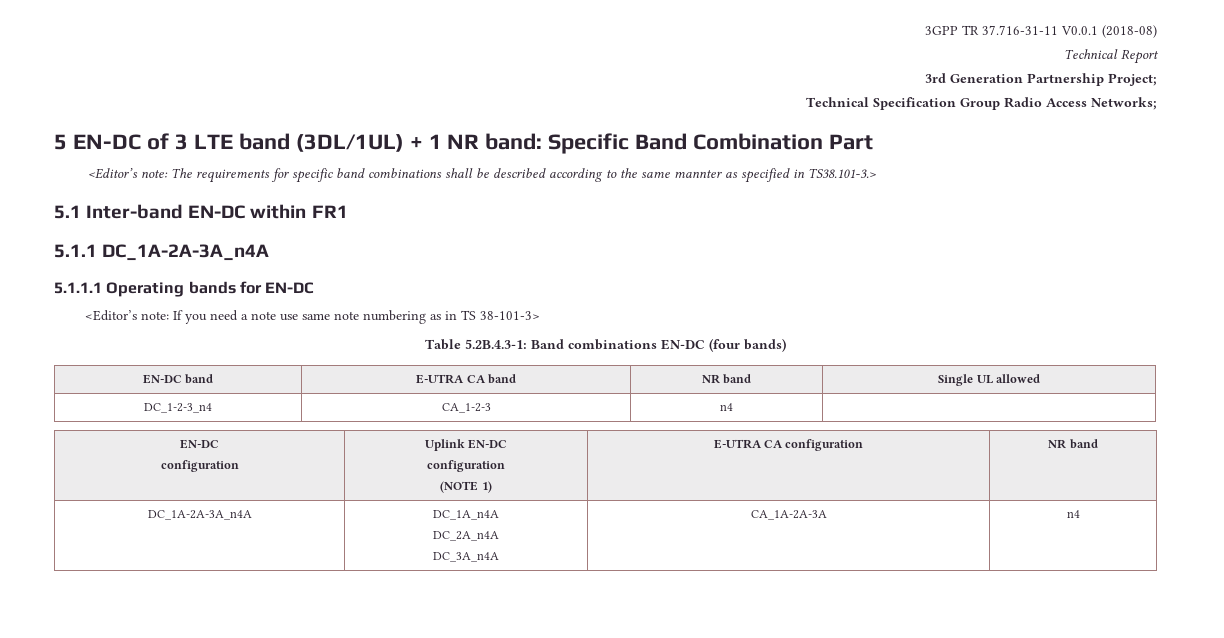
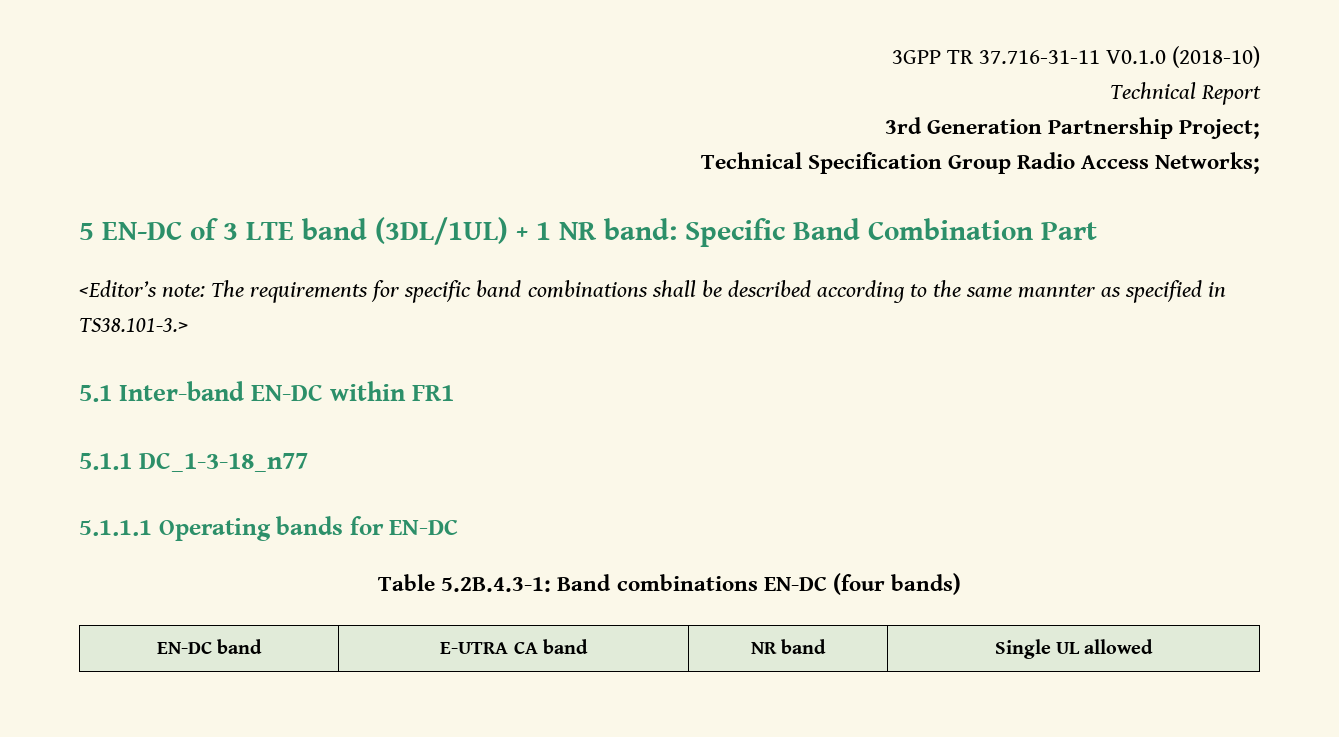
[1061,25,1157,38] V0.0.1 (2018-08) -> [1105,46,1261,68] V0.1.0 (2018-10)
[102,244,270,261] DC_1A-2A-3A_n4A -> [139,452,309,472] DC_1-3-18_n77
[85,310,541,324] // <Editor’s note: If you need a note use same note numbering as in TS 38-101-3> -> (459, 527) none
[144,403,212,413] [441,403,491,413] [720,403,733,411] [180,439,219,449] [160,460,239,472] [424,439,508,451] [427,460,505,472] [440,481,492,493] [713,439,864,451] [1048,439,1098,449] [147,510,252,520] [433,510,499,520] [433,531,499,541] [433,552,499,562] [750,510,827,520] [1066,510,1080,518] // DC_1-2-3_n4 | CA_1-2-3 | n4 | // EN-DC // configuration | Uplink EN-DC // configuration // (NOTE 1) | E-UTRA CA configuration | NR band // DC_1A-2A-3A_n4A | DC_1A_n4A // DC_2A_n4A // DC_3A_n4A | CA_1A-2A-3A | n4 -> (1154, 646) none

